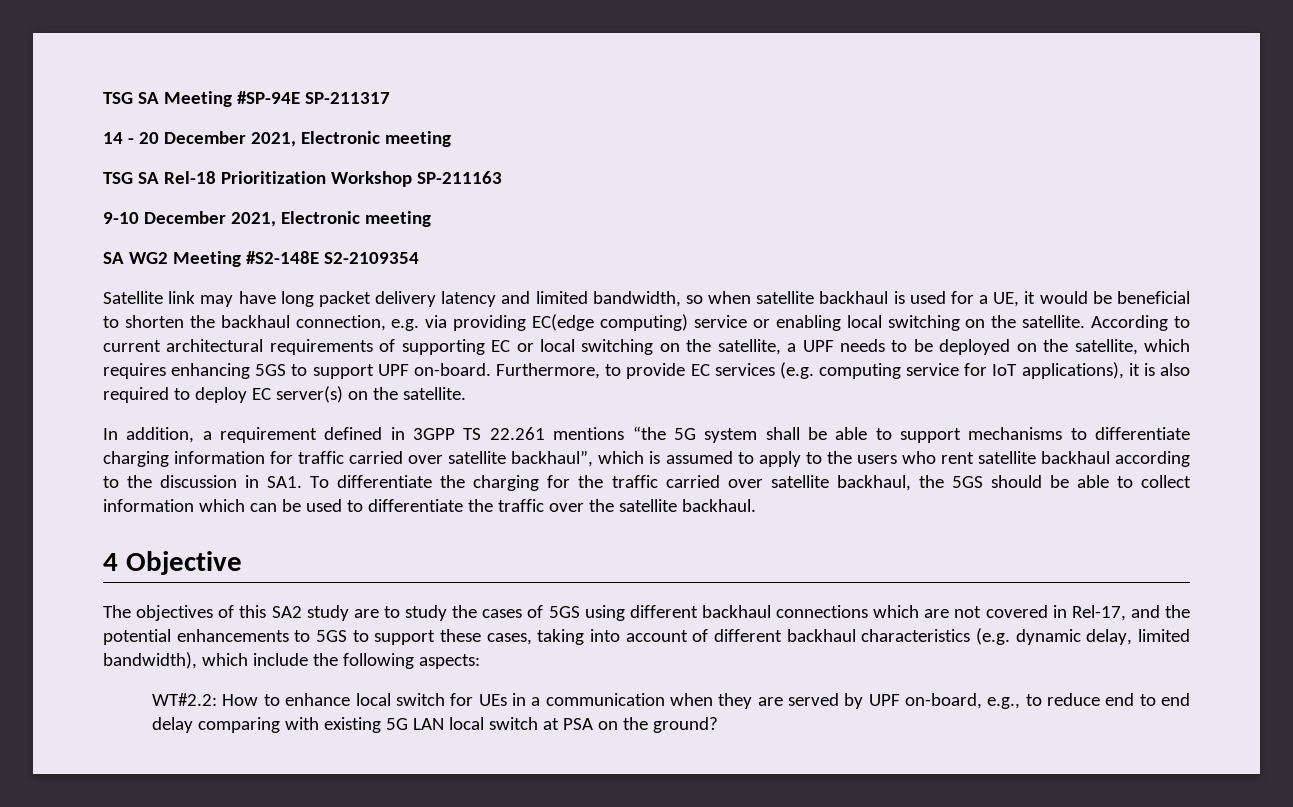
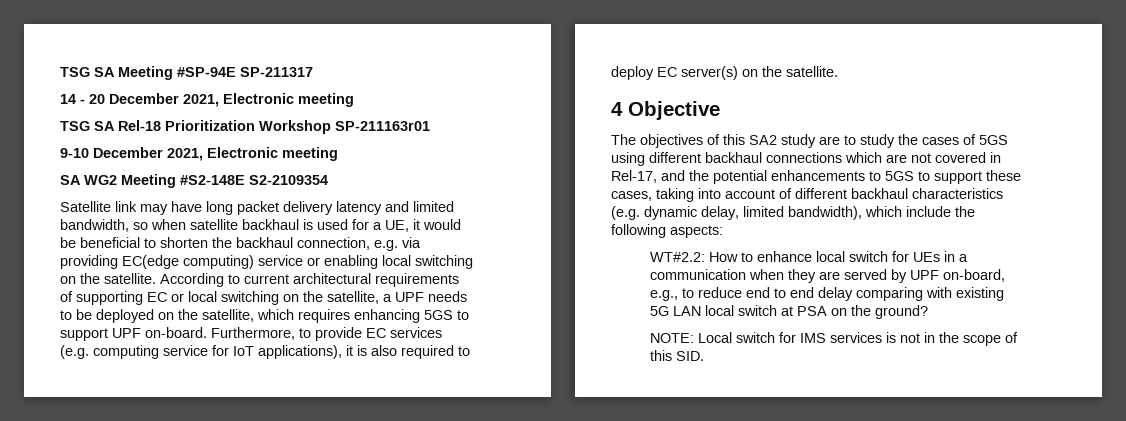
[416,171,502,184] SP-211163 -> [335,121,430,131] SP-211163r01
[103,426,1191,443] [103,450,1190,467] [103,475,1191,491] [103,499,756,512] // In addition, a requirement defined in 3GPP TS 22.261 mentions “the 5G system shall be able to support mechanisms to differentiate charging information for traffic carried over satellite backhaul”, which is assumed to apply to the users who rent satellite backhaul according to the discussion in SA1. To differentiate the charging for the traffic carried over satellite backhaul, the 5GS should be able to collect information which can be used to differentiate the traffic over the satellite backhaul. -> (838, 71) none
(719, 725) none -> [649,332,1018,346] [649,350,704,361] // NOTE: Local switch for IMS services is not in the scope of this SID.

